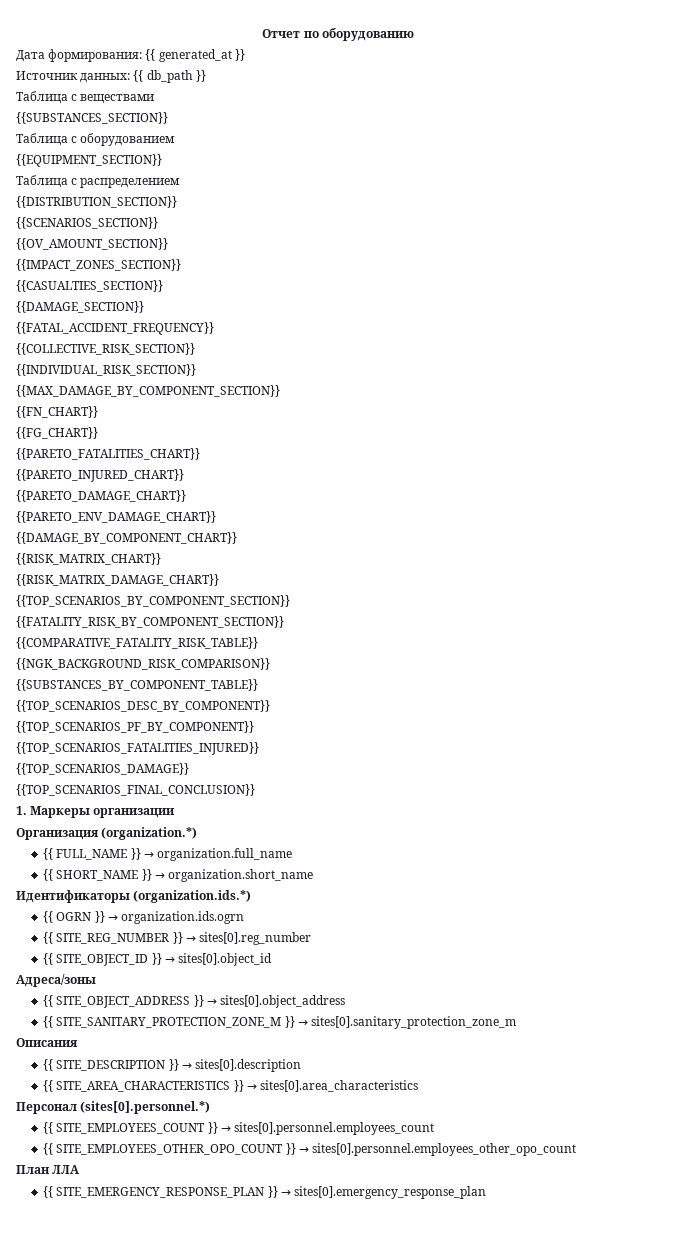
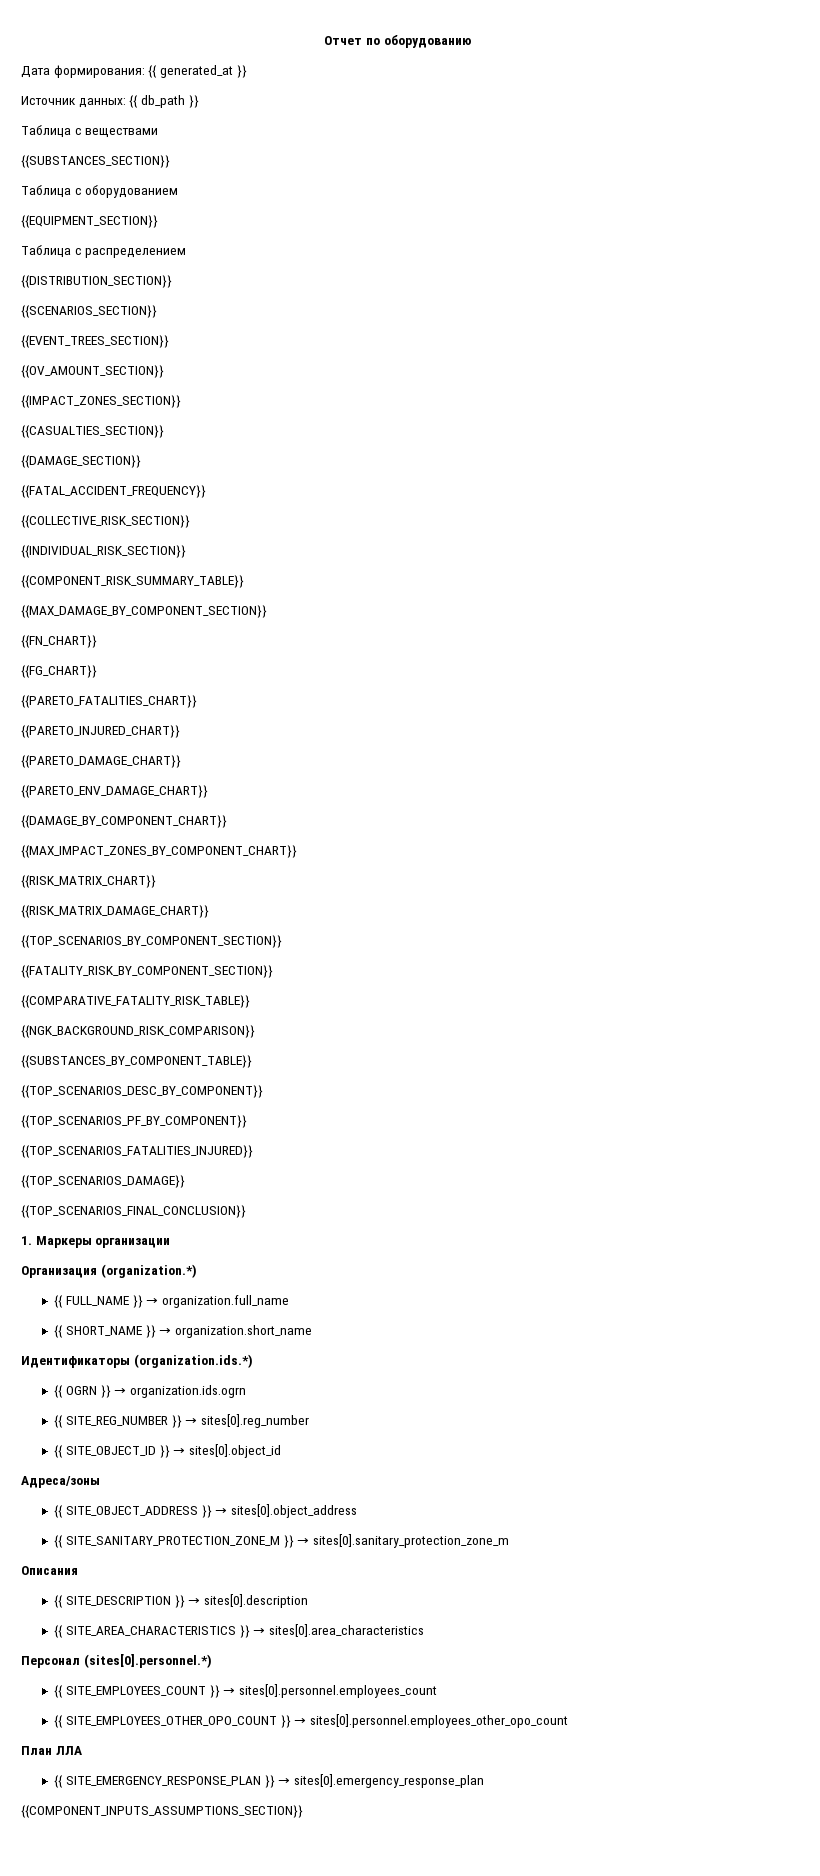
(158, 223) none -> [21,335,169,348] // {{EVENT_TREES_SECTION}}
(196, 370) none -> [21,575,244,588] // {{COMPONENT_RISK_SUMMARY_TABLE}}
(237, 538) none -> [21,845,297,858] // {{MAX_IMPACT_ZONES_BY_COMPONENT_CHART}}
(487, 1192) none -> [21,1805,303,1818] // {{COMPONENT_INPUTS_ASSUMPTIONS_SECTION}}

